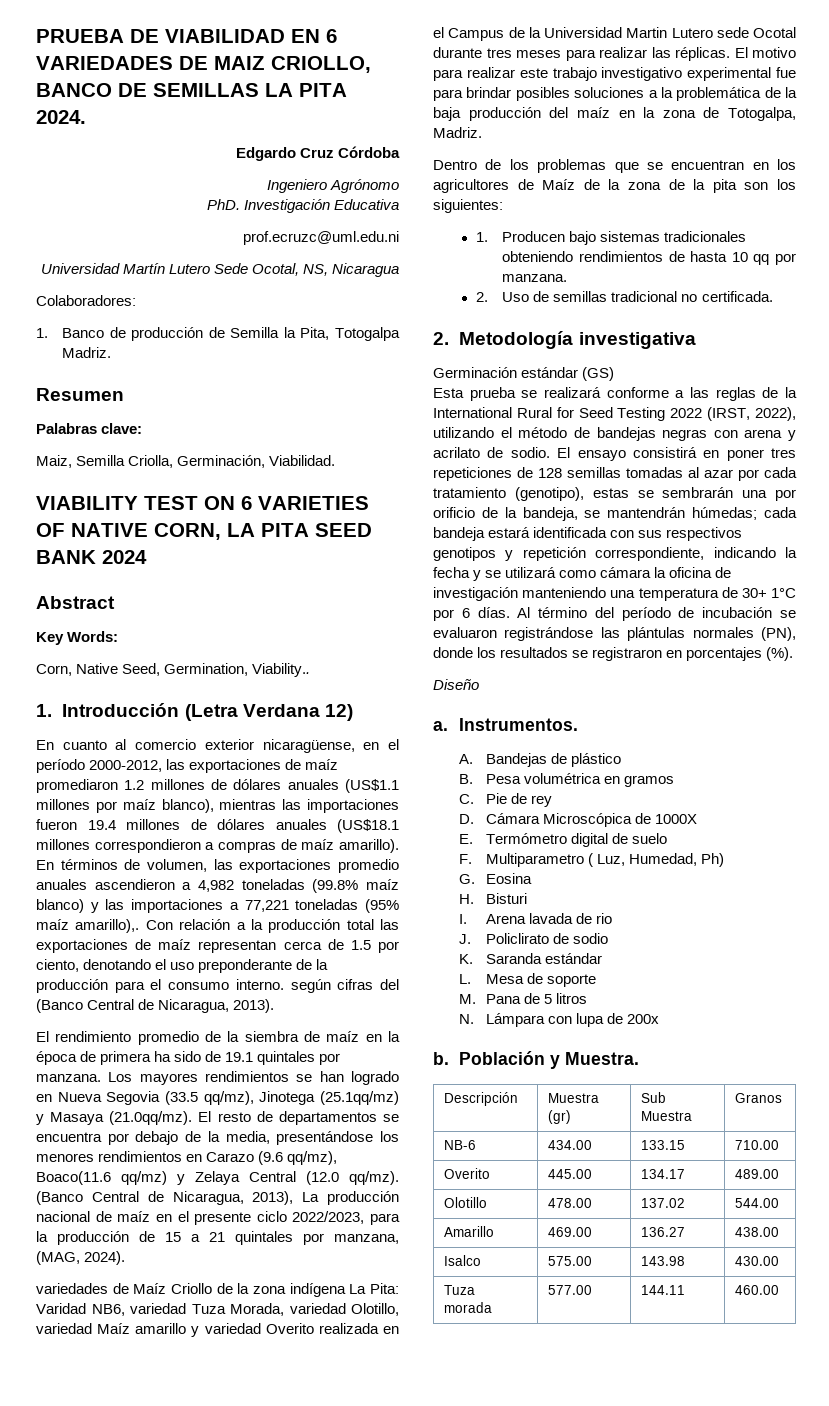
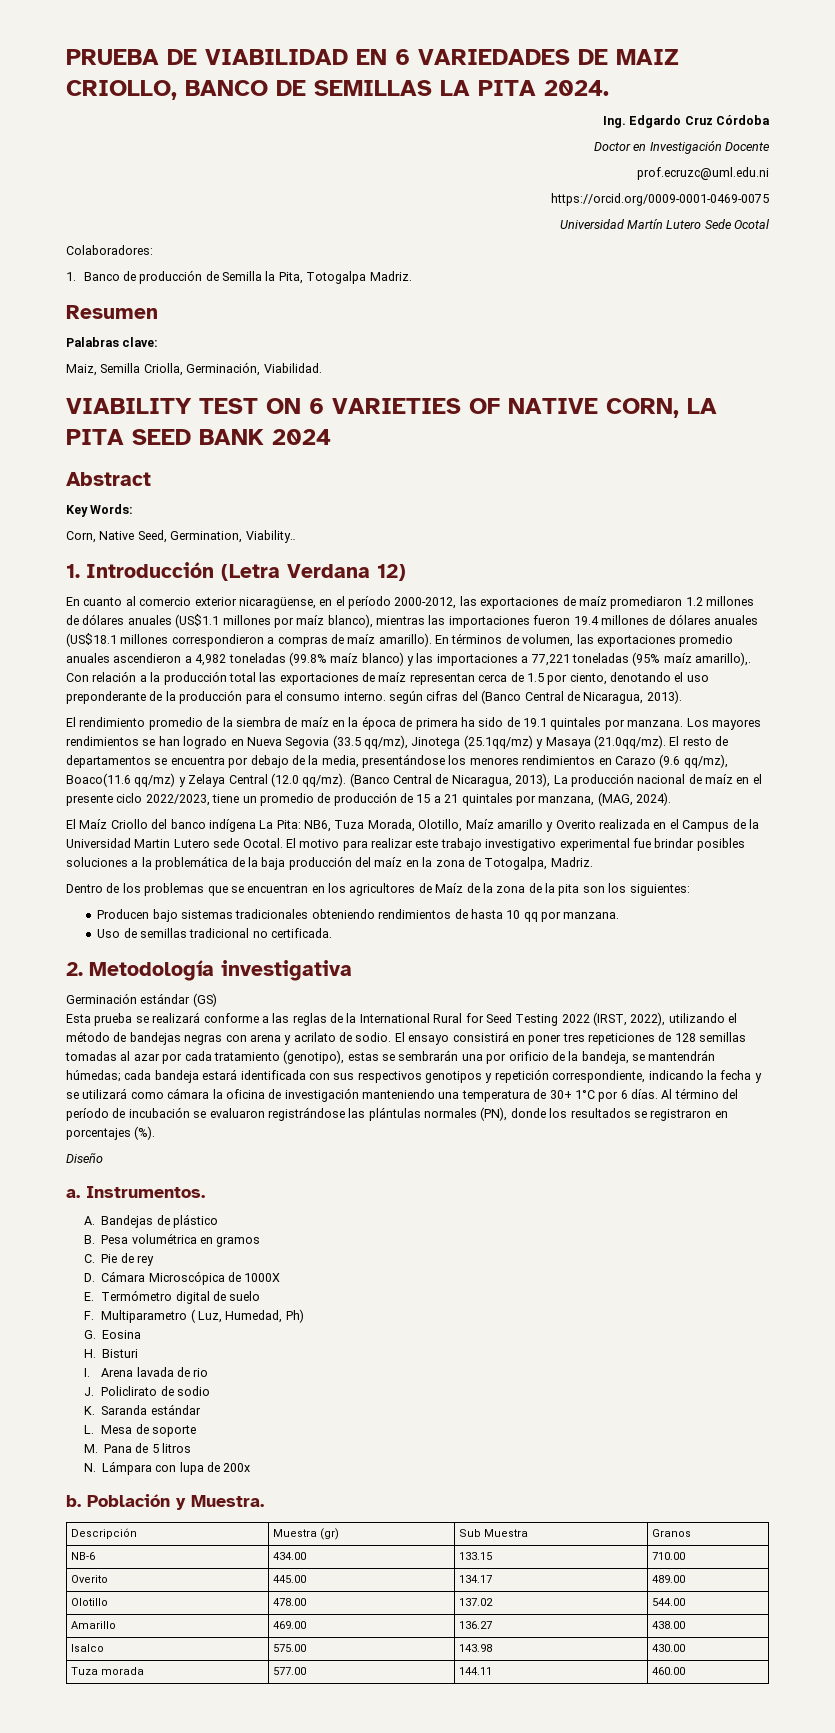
(86, 117) none -> [602,116,626,128] Ing.
[266,179,399,193] [206,199,400,213] Ingeniero Agrónomo // PhD. Investigación Educativa -> [593,140,770,154] Doctor en Investigación Docente
(399, 238) none -> [551,193,769,206] // https://orcid.org/0009-0001-0469-0075
[251,263,400,277] Ocotal, NS, Nicaragua -> [734,219,770,229] Ocotal
[370,1213,400,1225] [36,1231,48,1242] para la -> [212,793,331,806] tiene un promedio de
[36,1283,399,1297] [36,1303,399,1316] [36,1323,92,1334] variedades de Maíz Criollo de la zona indígena La Pita: Varidad NB6, variedad Tuza Morada, variedad Olotillo, variedad -> [66,819,463,832] El Maíz Criollo del banco indígena La Pita: NB6, Tuza Morada, Olotillo,
[204,1323,261,1334] variedad -> (554, 827) none
[753,27,796,38] [433,47,730,61] Ocotal durante tres meses para realizar las réplicas. -> [242,838,283,848] Ocotal.
[433,89,463,101] para -> (651, 843) none
[475,232,488,242] 1. -> (690, 890) none
[475,292,488,302] 2. -> (620, 915) none

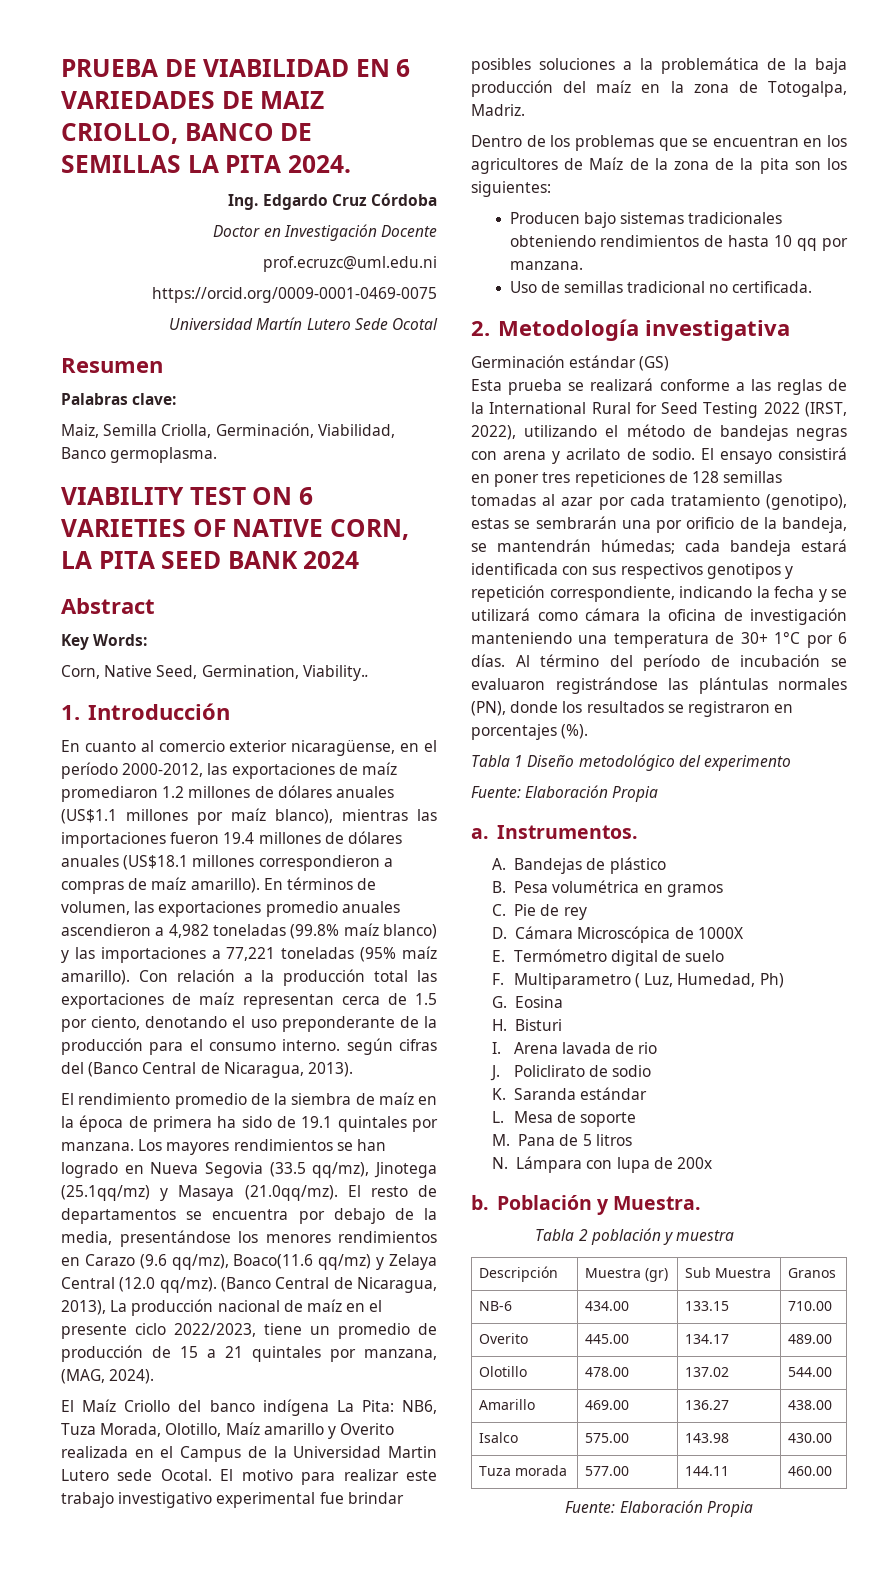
[66,245,153,255] [66,270,412,284] // Colaboradores: // 1. Banco de producción de Semilla la Pita, Totogalpa Madriz. -> (438, 324) none
[263,363,322,373] Viabilidad. -> [317,424,395,438] [61,447,218,463] Viabilidad, Banco germoplasma.
[221,564,407,581] (Letra Verdana 12) -> (230, 711) none
[695,652,751,666] amarillo),. -> [61,970,130,985] amarillo).
(156, 1133) none -> [471,755,524,767] Tabla 1
(103, 1158) none -> [578,754,791,771] [471,785,659,802] metodológico del experimento // Fuente: Elaboración Propia
(265, 1501) none -> [535,1228,735,1245] // Tabla 2 población y muestra
(686, 1671) none -> [565,1500,753,1517] // Fuente: Elaboración Propia

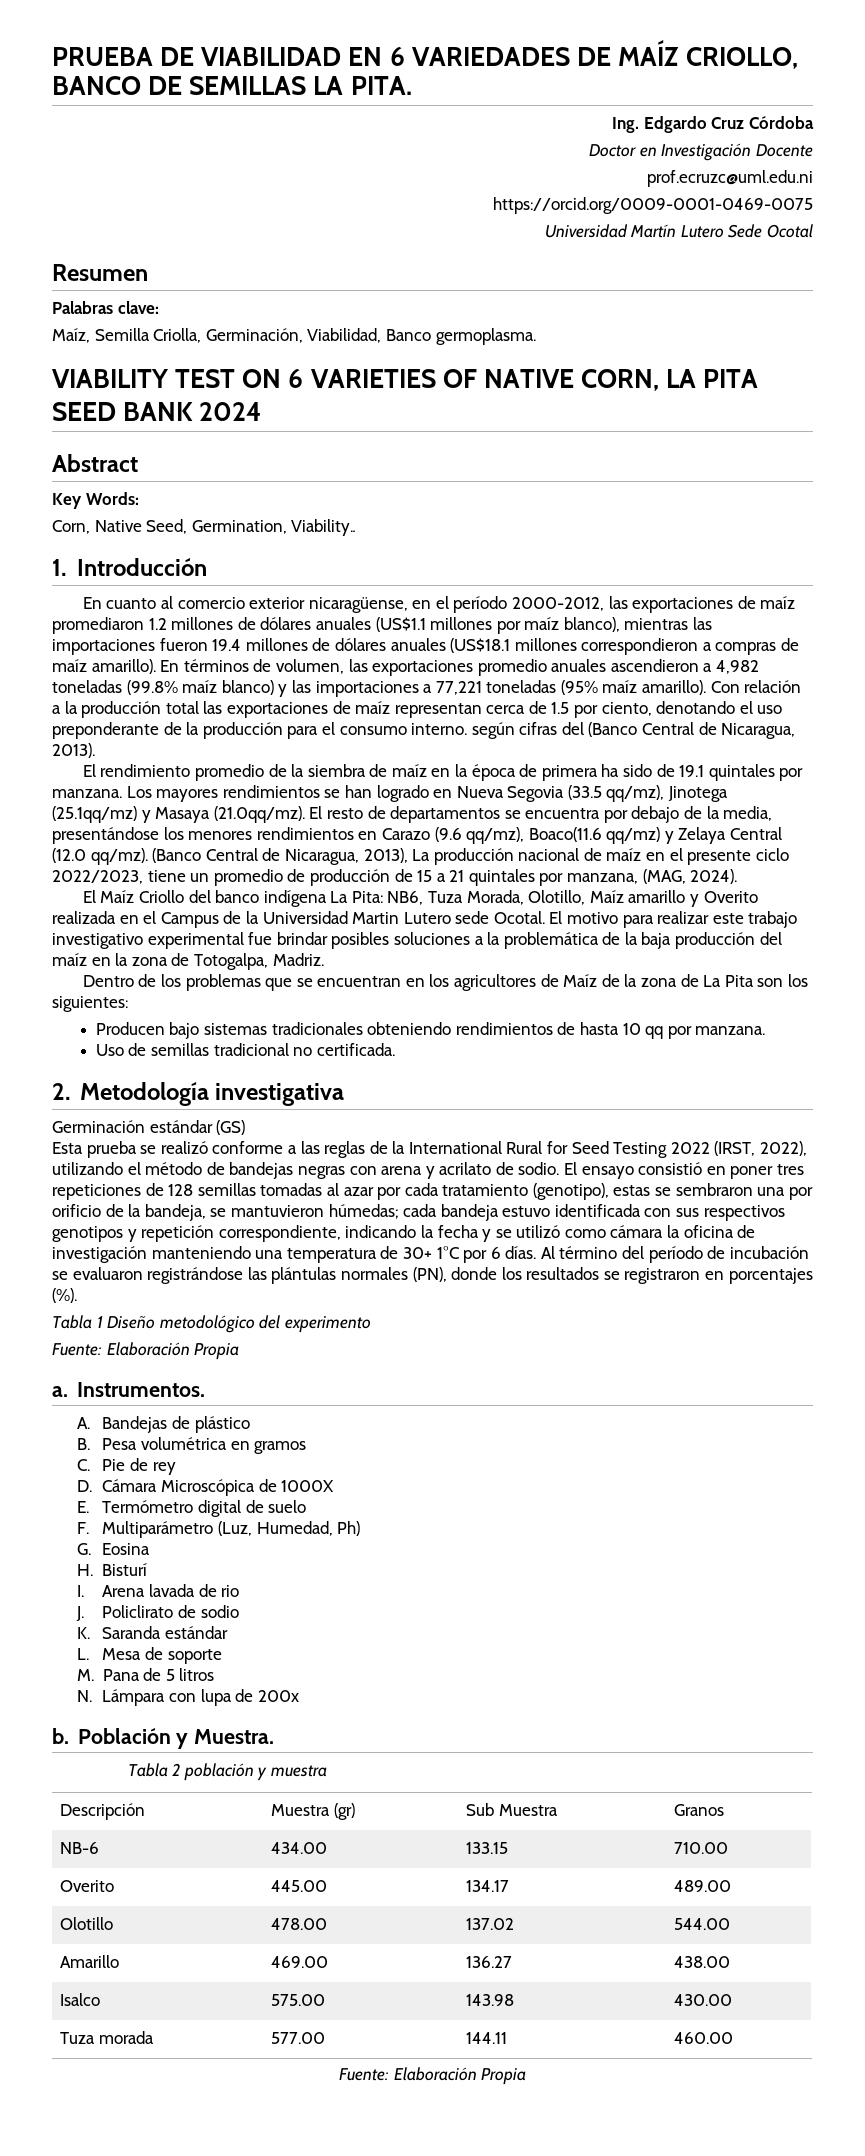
[260,91,325,109] MAIZ -> [618,40,680,66] MAÍZ
[225,155,351,173] PITA 2024. -> [350,76,412,95] PITA.
[61,424,99,438] Maiz, -> [52,328,90,343] Maíz,
[740,158,789,174] la pita -> [703,975,754,987] La Pita
[590,378,654,391] realizará -> [160,1141,208,1154] realizó
[778,447,847,460] consistirá -> [638,1162,703,1175] consistió
[535,516,617,529] sembrarán -> [675,1183,753,1196] sembraron
[497,539,591,552] mantendrán -> [230,1205,324,1217] mantuvieron
[801,539,847,552] estará -> [502,1206,551,1217] estuvo
[471,608,530,621] utilizará -> [516,1225,561,1238] utilizó
[513,973,674,989] Multiparametro ( Luz, -> [102,1521,252,1538] Multiparámetro (Luz,
[515,1019,563,1031] Bisturi -> [102,1563,148,1576] Bisturí

